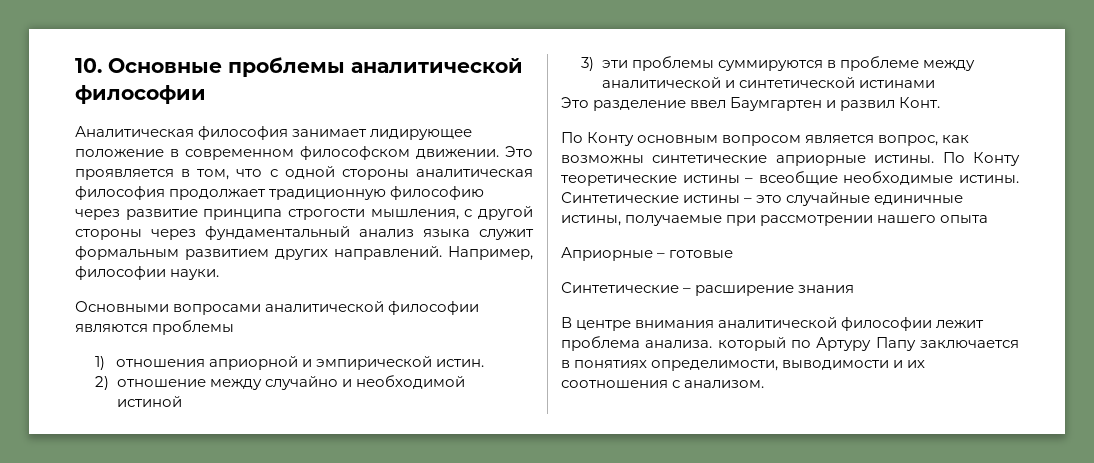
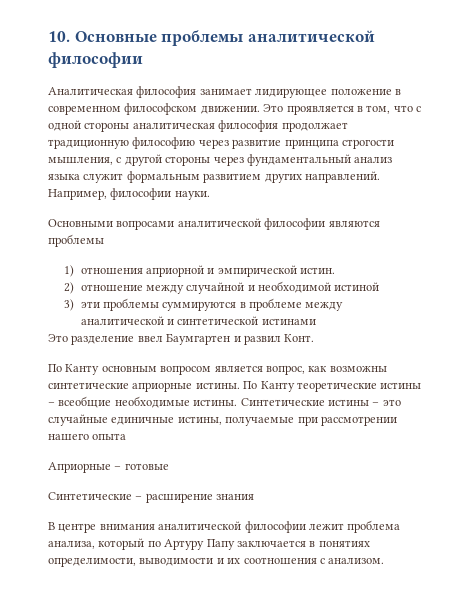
[264,376,338,390] случайно -> [186,282,245,294] случайной
[587,132,635,146] Конту -> [65,364,100,375] Канту
[973,152,1020,166] Конту -> [260,381,295,392] Канту
[645,340,713,348] анализа. -> [48,541,95,549] анализа,

